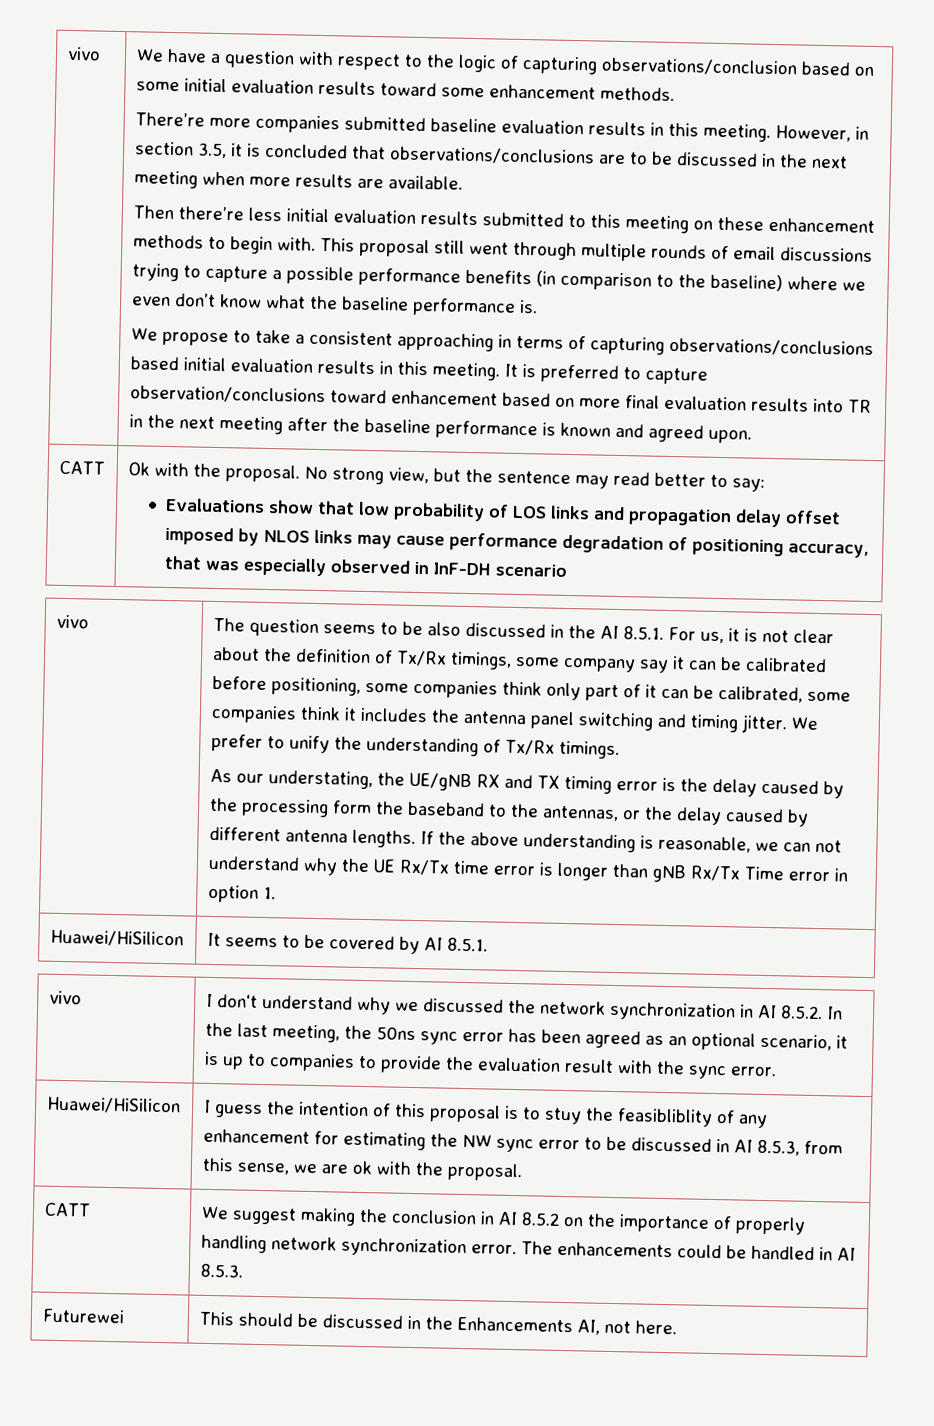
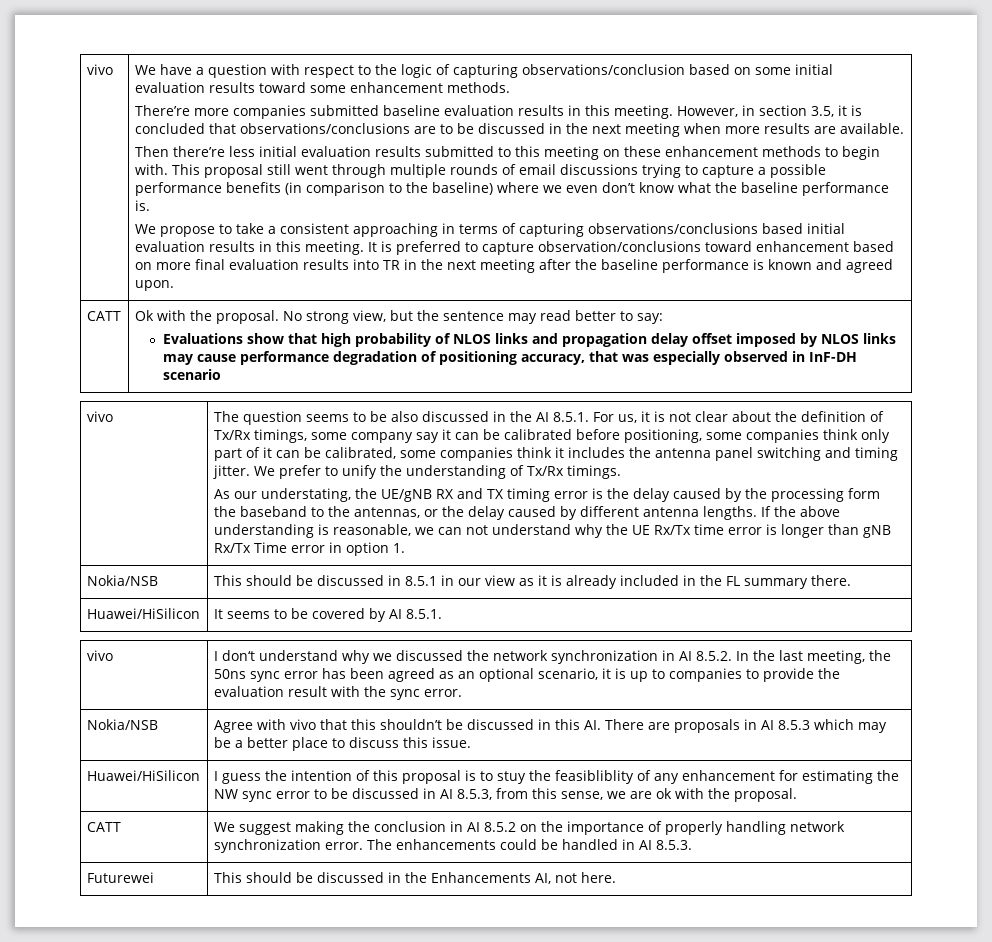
[357,501,390,516] low -> [320,333,351,347] high
[511,505,547,519] LOS -> [452,334,491,344] NLOS
(276, 893) none -> [86,575,158,586] [213,575,851,589] // Nokia/NSB | This should be discussed in 8.5.1 in our view as it is already included in the FL summary there.
(777, 1071) none -> [86,719,158,730] [213,719,887,733] [213,737,471,751] // Nokia/NSB | Agree with vivo that this shouldn’t be discussed in this AI. There are proposals in AI 8.5.3 which may be a better place to discuss this issue.

